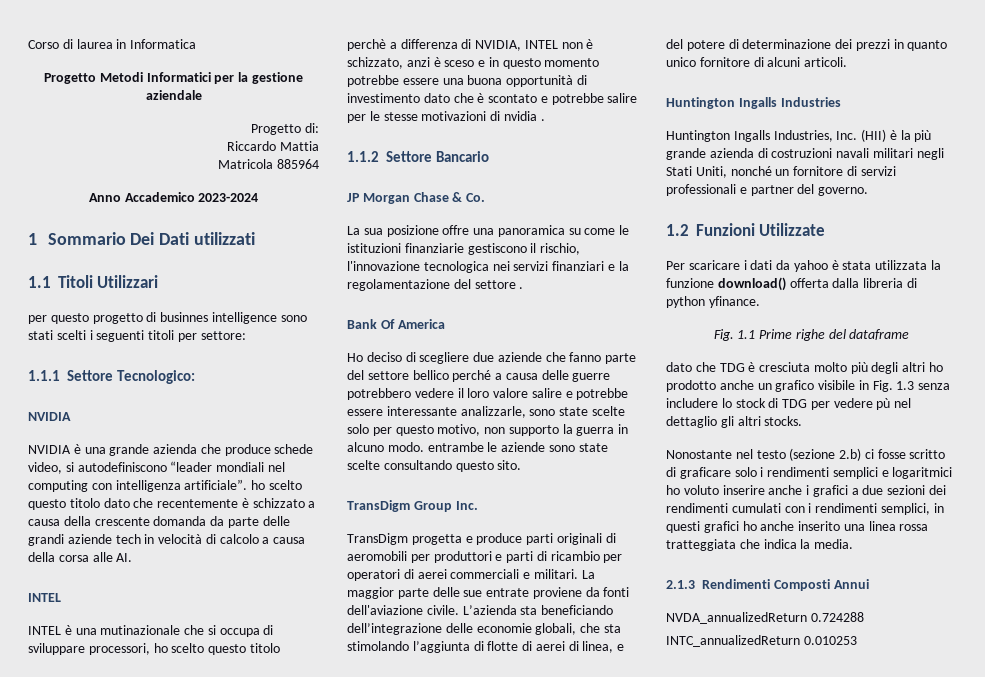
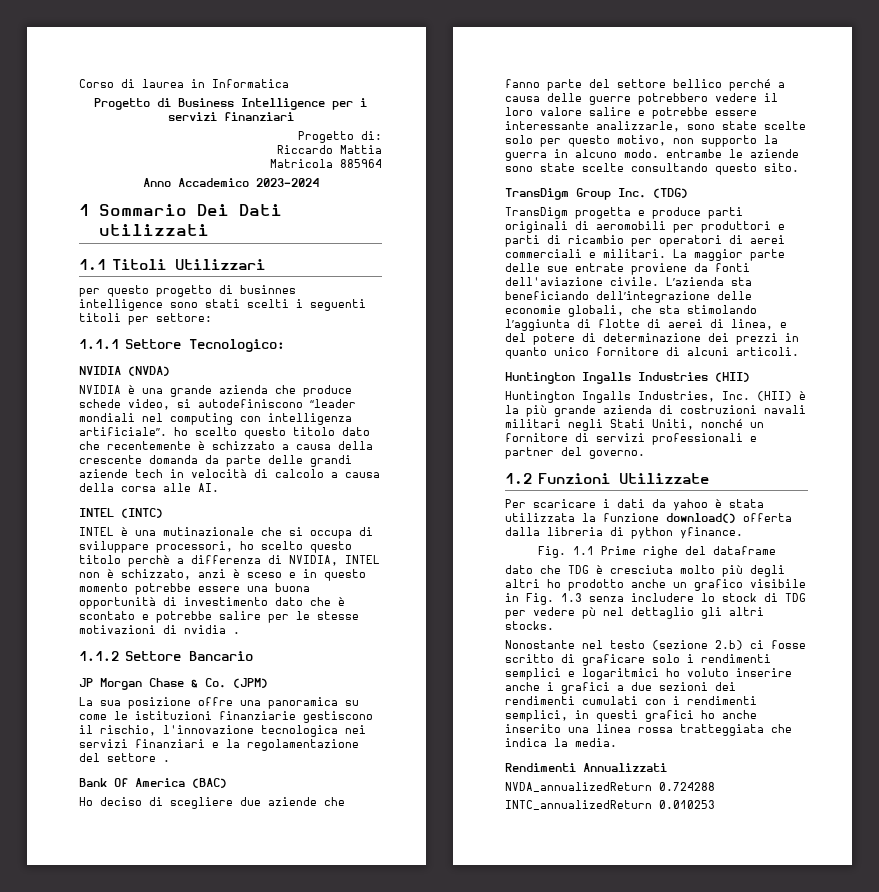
[99,72,303,84] [145,90,202,100] Metodi Informatici per la gestione aziendale -> [157,98,367,110] [167,112,294,121] di Business Intelligence per i servizi finanziari
(71, 416) none -> [128,366,170,376] (NVDA)
(61, 597) none -> [121,508,163,518] (INTC)
(486, 197) none -> [233,678,268,688] (JPM)
(445, 324) none -> [192,778,227,788] (BAC)
(478, 505) none -> [653,188,688,198] (TDG)
(841, 102) none -> [715,372,750,382] (HII)
[666,579,869,591] 2.1.3 Rendimenti Composti Annui -> [505,763,667,772] Rendimenti Annualizzati

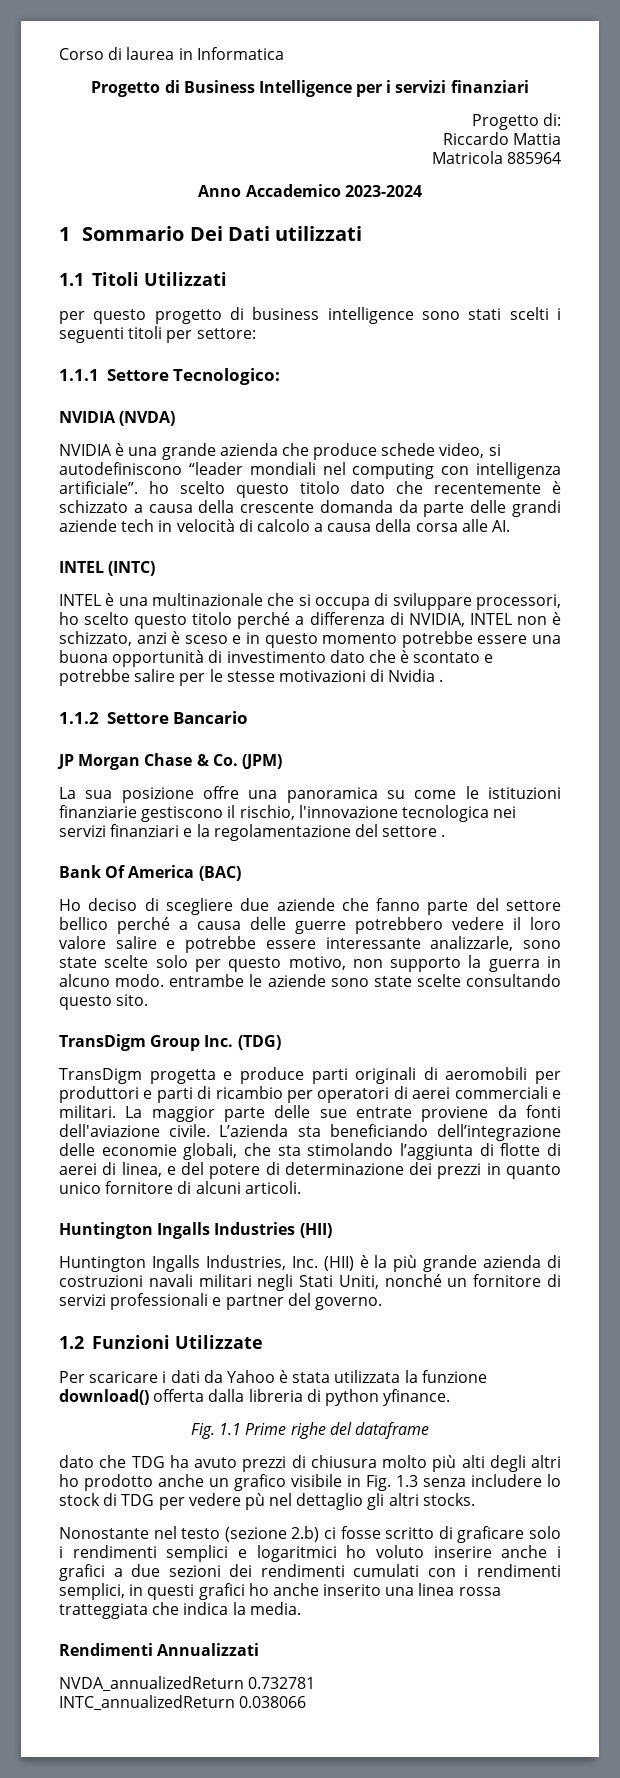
[174,259,265,270] Utilizzari -> [143,272,227,286] Utilizzati
[240,285,296,294] businnes -> [252,307,320,320] business
[163,527,254,536] mutinazionale -> [152,593,263,606] multinazionale
[128,555,170,567] perchè -> [237,612,291,629] perché
[184,625,226,634] nvidia -> [388,669,436,682] Nvidia
[673,499,708,511] yahoo -> [226,1370,275,1383] Yahoo
[596,565,673,574] è cresciuta -> [169,1455,377,1472] ha avuto prezzi di chiusura
(743, 571) none -> [461,1455,485,1468] alti
[659,782,715,791] 0.724288 -> [248,1677,316,1689] 0.732781
[659,800,715,809] 0.010253 -> [239,1696,307,1708] 0.038066

